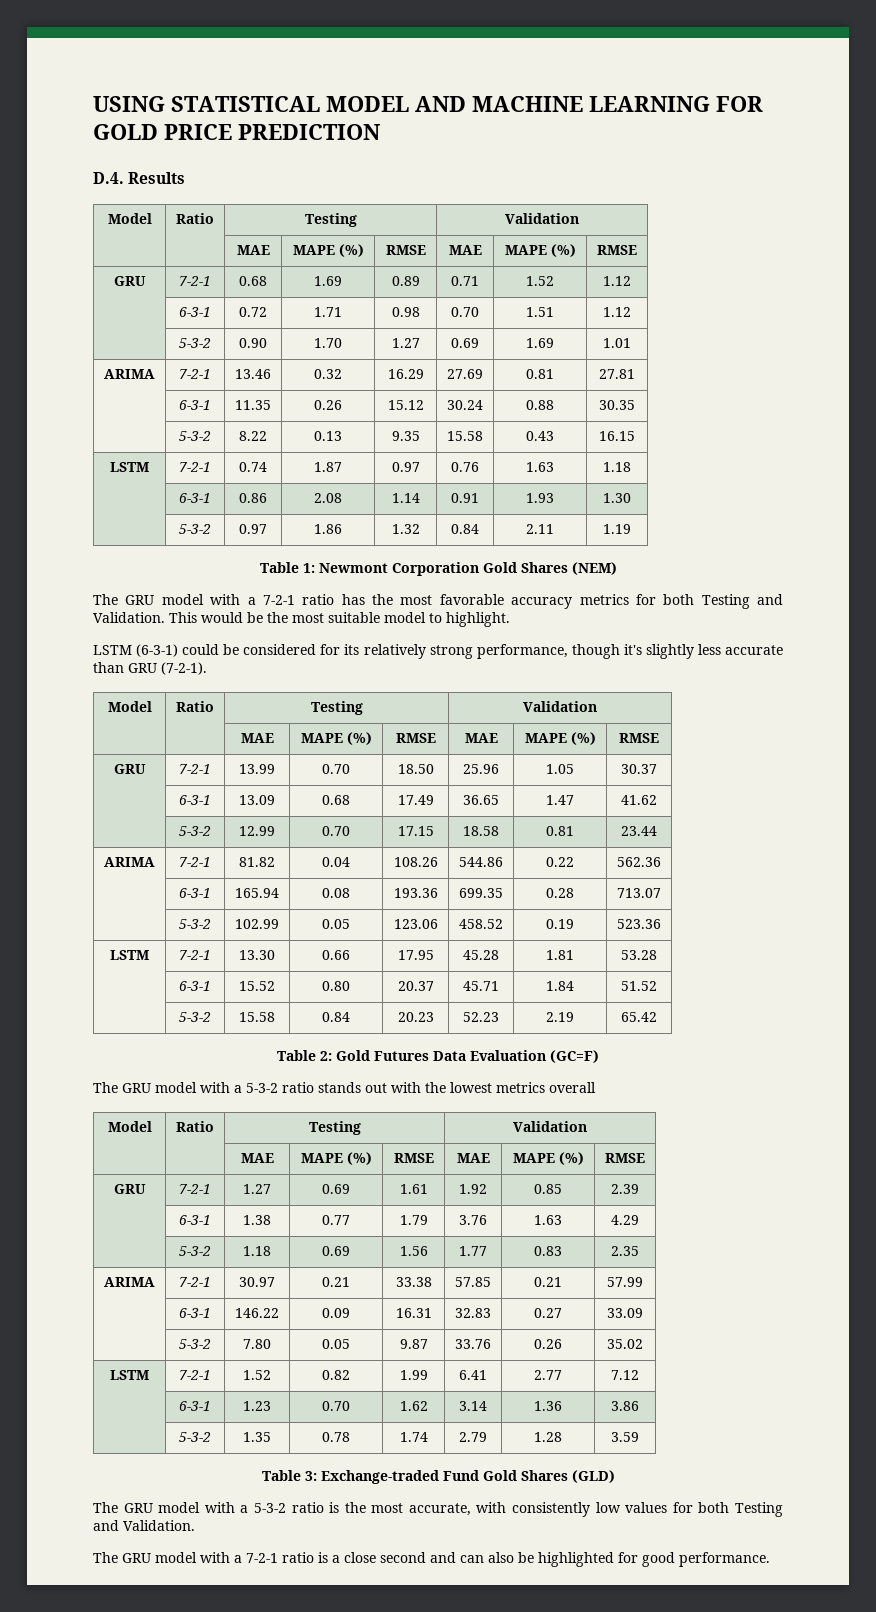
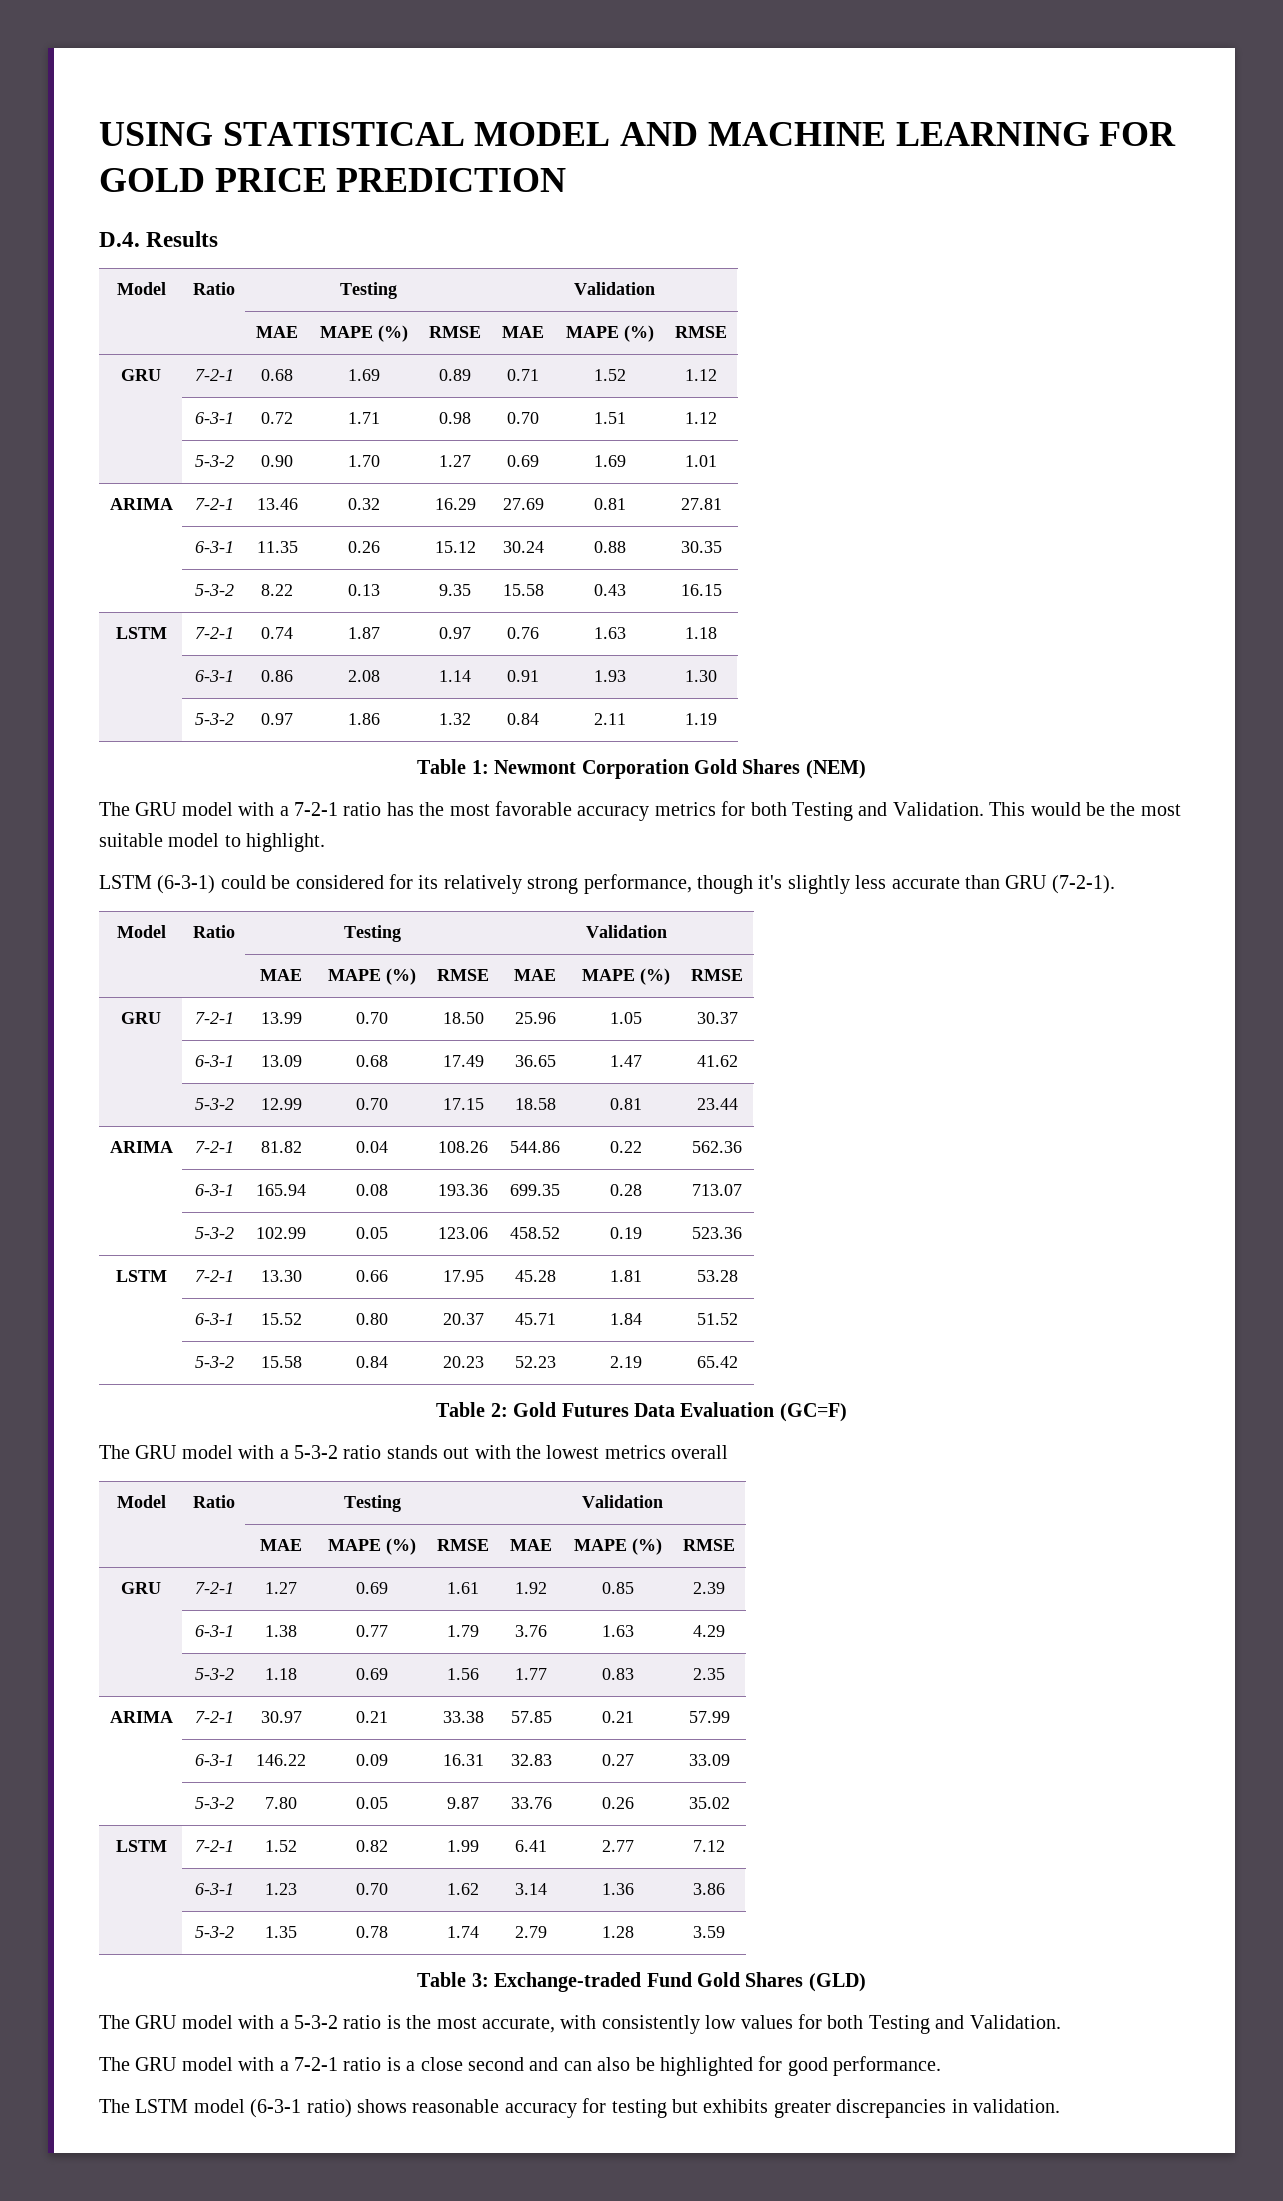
(770, 1559) none -> [99,2098,1060,2118] // The LSTM model (6-3-1 ratio) shows reasonable accuracy for testing but exhibits greater discrepancies in validation.

